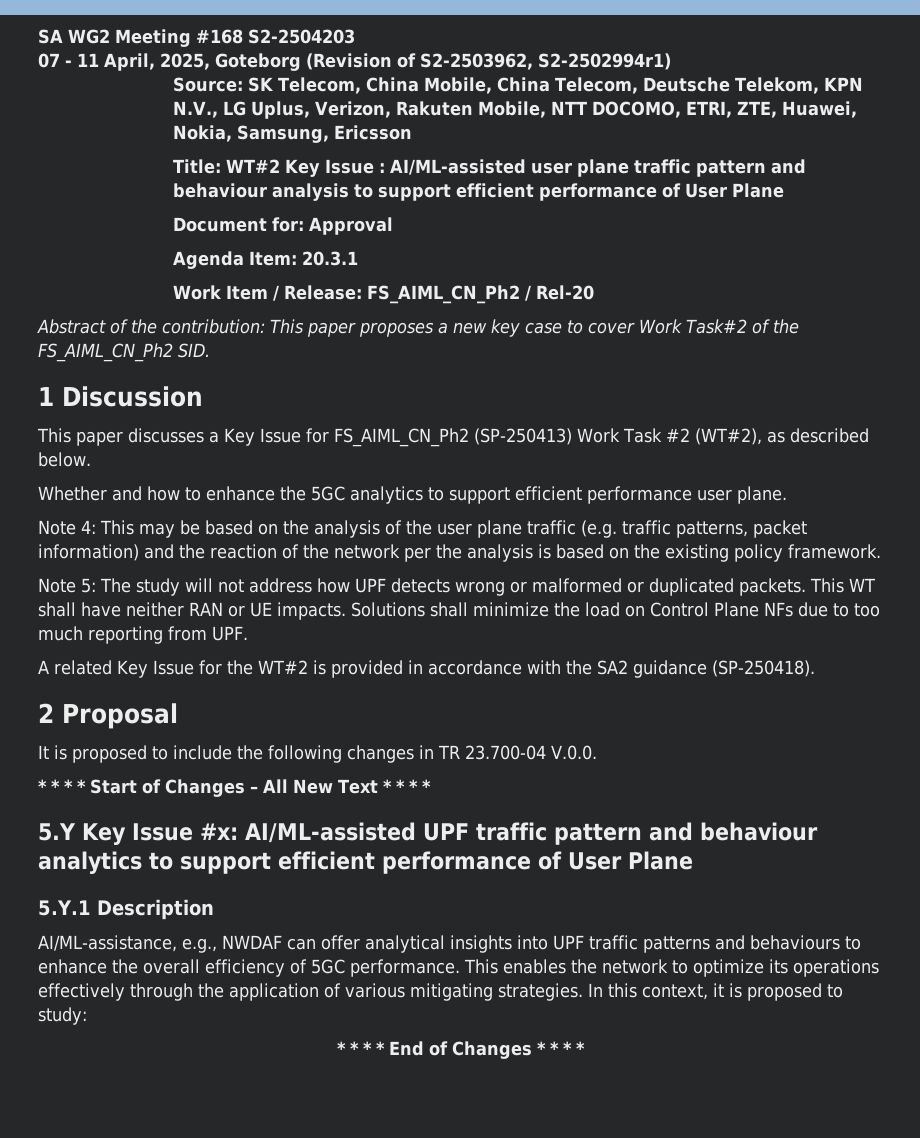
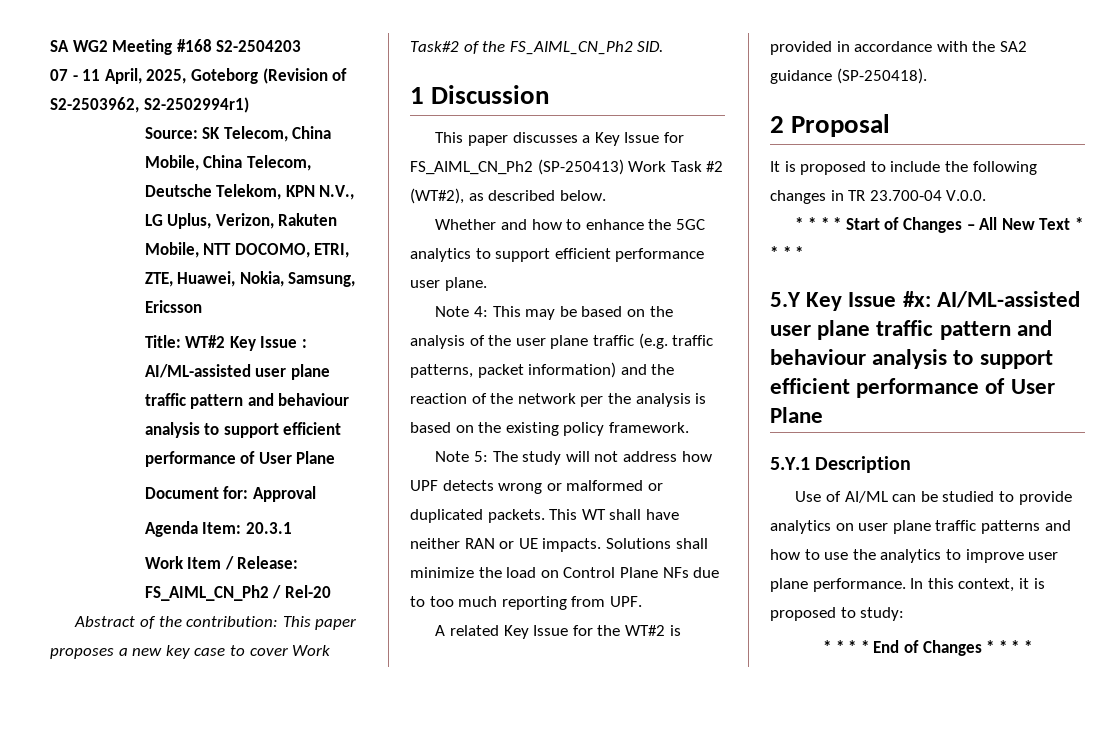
[423,822,818,845] [38,851,142,874] UPF traffic pattern and behaviour analytics -> [770,320,1052,340] [770,349,948,369] user plane traffic pattern and behaviour analysis
[38,935,861,953] [38,959,879,977] [38,983,583,1001] AI/ML-assistance, e.g., NWDAF can offer analytical insights into UPF traffic patterns and behaviours to enhance the overall efficiency of 5GC performance. This enables the network to optimize its operations effectively through the application of various mitigating strategies. -> [795,491,1072,505] [770,520,1071,534] [770,549,1059,563] [770,578,906,592] Use of AI/ML can be studied to provide analytics on user plane traffic patterns and how to use the analytics to improve user plane performance.

